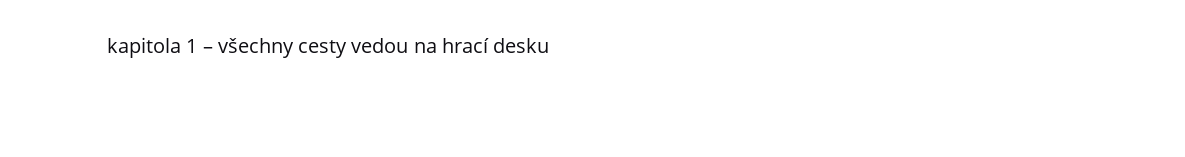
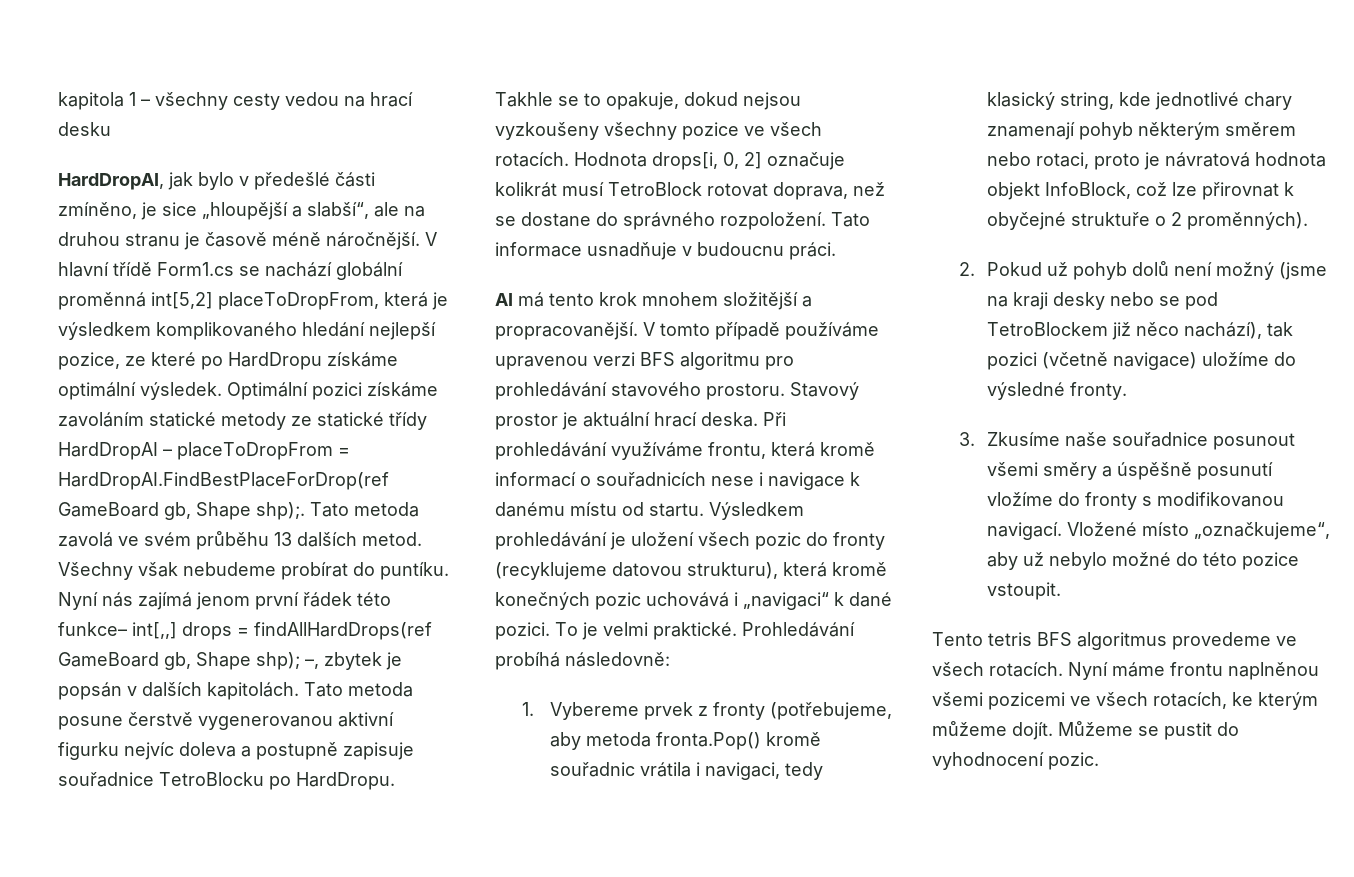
(550, 45) none -> [58,172,375,190] [58,202,425,220] [58,232,437,250] [58,262,403,280] [58,292,448,310] [58,322,436,340] [58,352,398,370] [58,382,438,400] [58,412,427,430] [58,442,350,460] [58,472,389,490] [58,502,419,520] [58,531,422,550] [58,562,449,580] [58,592,391,610] [58,622,432,640] [58,652,402,670] [58,682,413,700] [58,712,394,730] [58,742,414,760] [58,772,395,790] [495,92,801,110] [495,122,822,140] [495,152,845,170] [495,182,885,200] [495,212,870,230] [495,242,836,260] [495,292,812,310] [495,322,879,340] [495,352,794,370] [495,382,859,400] [495,412,786,430] [495,442,875,460] [495,472,860,490] [495,502,804,520] [495,532,885,550] [495,562,887,580] [495,592,892,610] [495,622,855,640] [495,652,670,670] [522,702,892,720] [549,732,821,750] [549,762,823,780] [986,92,1292,110] [986,122,1296,140] [986,152,1326,170] [986,182,1294,200] [986,212,1308,230] [959,261,1327,280] [986,292,1218,310] [986,322,1293,340] [986,352,1296,370] [986,382,1127,400] [959,432,1295,450] [986,462,1273,480] [986,492,1284,510] [986,522,1330,540] [986,552,1299,570] [986,582,1061,600] [932,632,1297,650] [932,662,1319,680] [932,692,1318,710] [932,721,1239,740] [932,752,1099,770] // HardDropAI, jak bylo v předešlé části zmíněno, je sice „hloupější a slabší“, ale na druhou stranu je časově méně náročnější. V hlavní třídě Form1.cs se nachází globální proměnná int[5,2] placeToDropFrom, která je výsledkem komplikovaného hledání nejlepší pozice, ze které po HardDropu získáme optimální výsledek. Optimální pozici získáme zavoláním statické metody ze statické třídy HardDropAI – placeToDropFrom = HardDropAI.FindBestPlaceForDrop(ref GameBoard gb, Shape shp);. Tato metoda zavolá ve svém průběhu 13 dalších metod. Všechny však nebudeme probírat do puntíku. Nyní nás zajímá jenom první řádek této funkce– int[,,] drops = findAllHardDrops(ref GameBoard gb, Shape shp); –, zbytek je popsán v dalších kapitolách. Tato metoda posune čerstvě vygenerovanou aktivní figurku nejvíc doleva a postupně zapisuje souřadnice TetroBlocku po HardDropu. Takhle se to opakuje, dokud nejsou vyzkoušeny všechny pozice ve všech rotacích. Hodnota drops[i, 0, 2] označuje kolikrát musí TetroBlock rotovat doprava, než se dostane do správného rozpoložení. Tato informace usnadňuje v budoucnu práci. // AI má tento krok mnohem složitější a propracovanější. V tomto případě používáme upravenou verzi BFS algoritmu pro prohledávání stavového prostoru. Stavový prostor je aktuální hrací deska. Při prohledávání využíváme frontu, která kromě informací o souřadnicích nese i navigace k danému místu od startu. Výsledkem prohledávání je uložení všech pozic do fronty (recyklujeme datovou strukturu), která kromě konečných pozic uchovává i „navigaci“ k dané pozici. To je velmi praktické. Prohledávání probíhá následovně: // 1. Vybereme prvek z fronty (potřebujeme, aby metoda fronta.Pop() kromě souřadnic vrátila i navigaci, tedy klasický string, kde jednotlivé chary znamenají pohyb některým směrem nebo rotaci, proto je návratová hodnota objekt InfoBlock, což lze přirovnat k obyčejné struktuře o 2 proměnných). // 2. Pokud už pohyb dolů není možný (jsme na kraji desky nebo se pod TetroBlockem již něco nachází), tak pozici (včetně navigace) uložíme do výsledné fronty. // 3. Zkusíme naše souřadnice posunout všemi směry a úspěšně posunutí vložíme do fronty s modifikovanou navigací. Vložené místo „označkujeme“, aby už nebylo možné do této pozice vstoupit. // Tento tetris BFS algoritmus provedeme ve všech rotacích. Nyní máme frontu naplněnou všemi pozicemi ve všech rotacích, ke kterým můžeme dojít. Můžeme se pustit do vyhodnocení pozic.

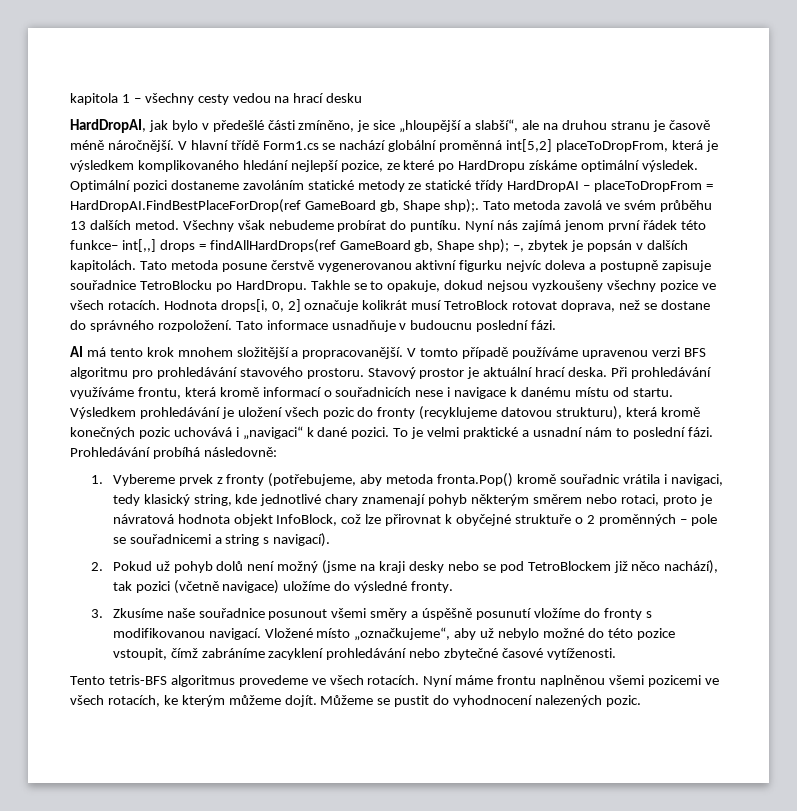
[367,382,438,397] získáme -> [170,180,239,190] dostaneme
[789,242,836,260] práci. -> [476,320,557,332] poslední fázi.
[653,622,737,640] praktické. -> [463,427,713,439] praktické a usnadní nám to poslední fázi.
[1186,212,1308,230] proměnných). -> [598,514,717,526] [112,533,331,547] proměnných – pole se souřadnicemi a string s navigací).
[986,582,1061,600] vstoupit. -> [112,648,617,660] vstoupit, čímž zabráníme zacyklení prohledávání nebo zbytečné časové vytíženosti.
[988,632,1072,646] tetris BFS -> [108,675,167,685] tetris-BFS
(1044, 761) none -> [535,695,603,707] nalezených

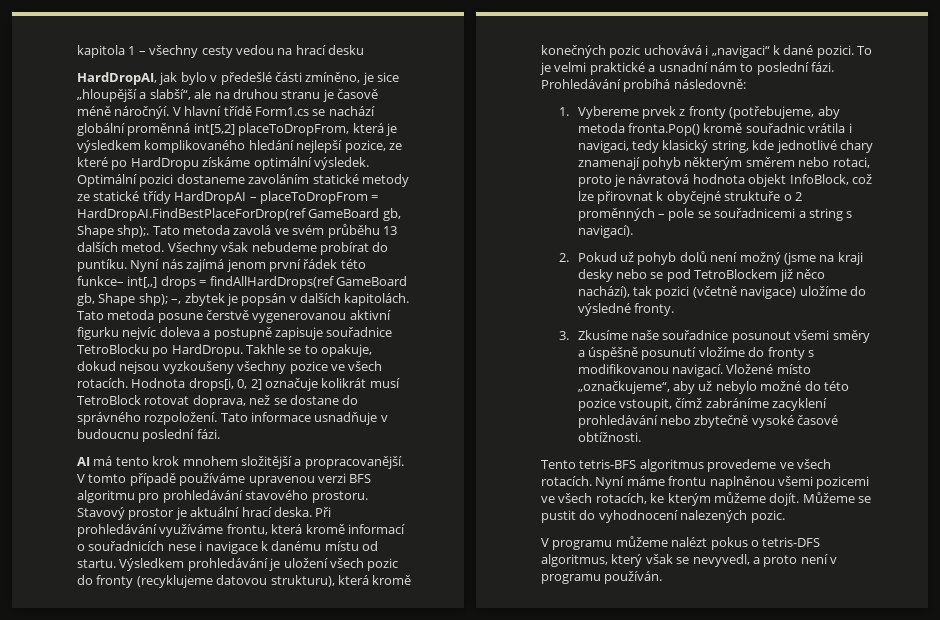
[107,140,174,152] náročnější. -> [114,106,170,119] náročnýí.
[444,648,617,660] zbytečné časové vytíženosti. -> [694,415,839,428] [577,432,641,442] zbytečně vysoké časové obtížnosti.
(641, 701) none -> [541,536,821,550] [541,554,837,567] [541,571,663,584] // V programu můžeme nalézt pokus o tetris-DFS algoritmus, který však se nevyvedl, a proto není v programu používán.

